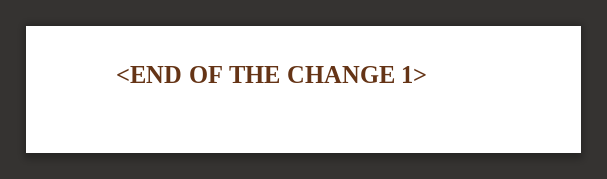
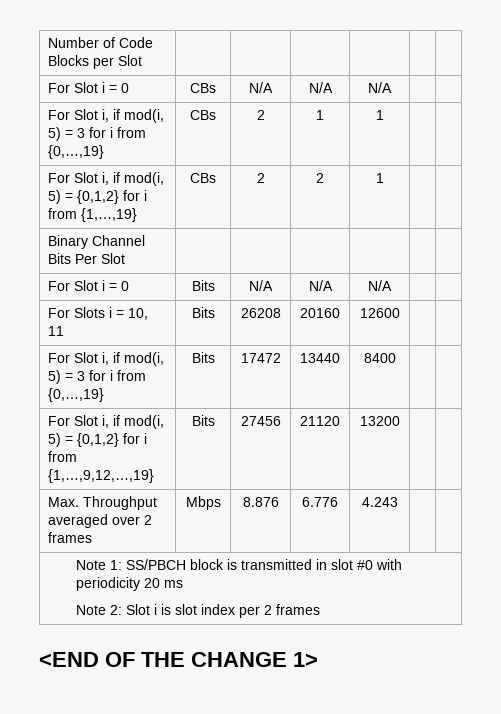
(116, 74) none -> [48,37,154,48] [48,55,143,69] [48,82,130,93] [190,83,216,93] [249,82,273,93] [308,82,333,93] [368,82,392,93] [48,109,165,123] [48,127,147,141] [48,145,105,159] [190,110,216,120] [256,110,265,120] [316,110,324,120] [375,110,384,120] [48,172,165,186] [48,190,148,204] [48,208,138,222] [190,173,216,183] [256,173,265,183] [316,173,324,183] [375,173,384,183] [48,235,146,249] [48,253,126,264] [48,280,130,291] [191,280,215,291] [249,280,273,291] [308,280,333,291] [368,280,392,291] [48,307,149,320] [48,326,65,336] [191,307,215,318] [240,308,281,318] [300,308,340,318] [359,308,400,318] [48,352,165,366] [48,370,147,384] [48,388,105,402] [191,352,215,363] [240,353,281,363] [300,353,340,363] [363,353,396,363] [48,415,165,429] [48,433,148,447] [48,451,78,462] [48,469,155,483] [191,415,215,426] [240,416,281,426] [300,416,340,426] [359,416,400,426] [48,496,158,510] [48,514,153,528] [48,532,93,543] [185,496,221,510] [242,497,279,507] [302,497,338,507] [361,497,398,507] [76,559,403,570] [76,577,184,591] [76,604,321,618] Number of Code Blocks per Slot | | | | | | // For Slot i = 0 | CBs | N/A | N/A | N/A | | // For Slot i, if mod(i, 5) = 3 for i from {0,…,19} | CBs | 2 | 1 | 1 | | // For Slot i, if mod(i, 5) = {0,1,2} for i from {1,…,19} | CBs | 2 | 2 | 1 | | // Binary Channel Bits Per Slot | | | | | | // For Slot i = 0 | Bits | N/A | N/A | N/A | | // For Slots i = 10, 11 | Bits | 26208 | 20160 | 12600 | | // For Slot i, if mod(i, 5) = 3 for i from {0,…,19} | Bits | 17472 | 13440 | 8400 | | // For Slot i, if mod(i, 5) = {0,1,2} for i from {1,…,9,12,…,19} | Bits | 27456 | 21120 | 13200 | | // Max. Throughput averaged over 2 frames | Mbps | 8.876 | 6.776 | 4.243 | | // Note 1: SS/PBCH block is transmitted in slot #0 with periodicity 20 ms // Note 2: Slot i is slot index per 2 frames //

